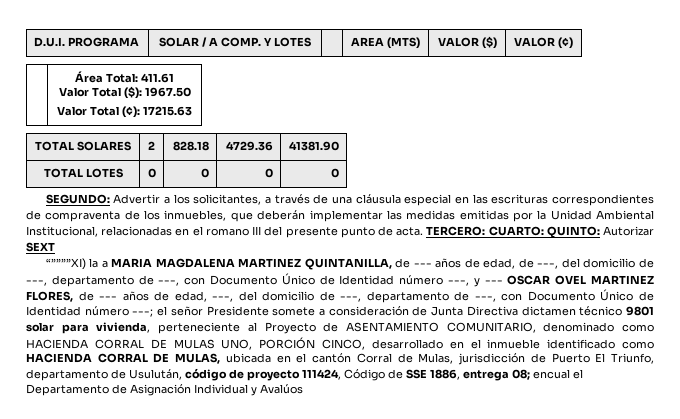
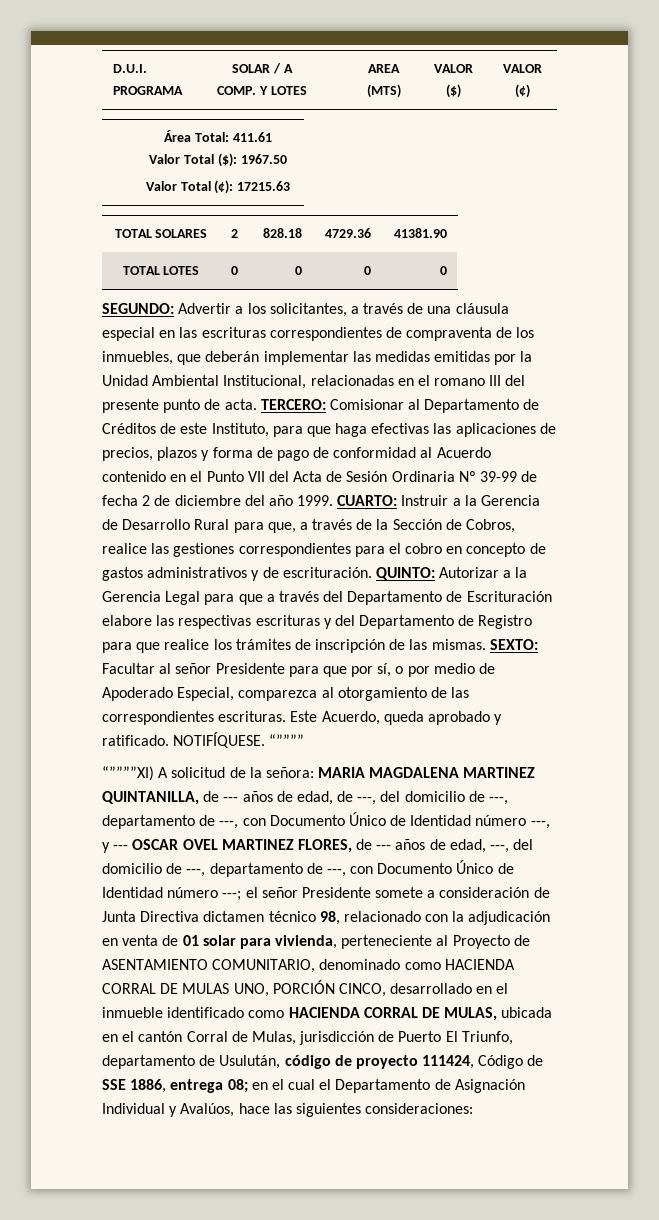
[488,226,654,238] [26,242,55,252] [45,258,108,270] CUARTO: QUINTO: Autorizar SEXT // “””””XI) la a -> [329,399,540,413] [102,423,556,437] [102,447,491,461] [102,471,538,482] [102,495,541,506] [102,519,516,533] [102,543,546,557] [102,567,528,581] [102,591,552,605] [102,615,533,629] [102,639,538,653] [102,663,496,677] [102,687,470,701] [102,711,503,725] [102,732,305,748] [102,766,314,781] Comisionar al Departamento de Créditos de este Instituto, para que haga efectivas las aplicaciones de precios, plazos y forma de pago de conformidad al Acuerdo contenido en el Punto VII del Acta de Sesión Ordinaria Nº 39-99 de fecha 2 de diciembre del año 1999. CUARTO: Instruir a la Gerencia de Desarrollo Rural para que, a través de la Sección de Cobros, realice las gestiones correspondientes para el cobro en concepto de gastos administrativos y de escrituración. QUINTO: Autorizar a la Gerencia Legal para que a través del Departamento de Escrituración elabore las respectivas escrituras y del Departamento de Registro para que realice los trámites de inscripción de las mismas. SEXTO: Facultar al señor Presidente para que por sí, o por medio de Apoderado Especial, comparezca al otorgamiento de las correspondientes escrituras. Este Acuerdo, queda aprobado y ratificado. NOTIFÍQUESE. “”””” // “””””XI) A solicitud de la señora:
[626,306,654,316] 9801 -> [319,911,551,925] [102,935,199,946] 98, relacionado con la adjudicación en venta de 01
[533,369,570,379] encual -> [251,1079,316,1090] en el cual
[260,384,303,394] Avalúos -> [180,1103,474,1117] Avalúos, hace las siguientes consideraciones:

